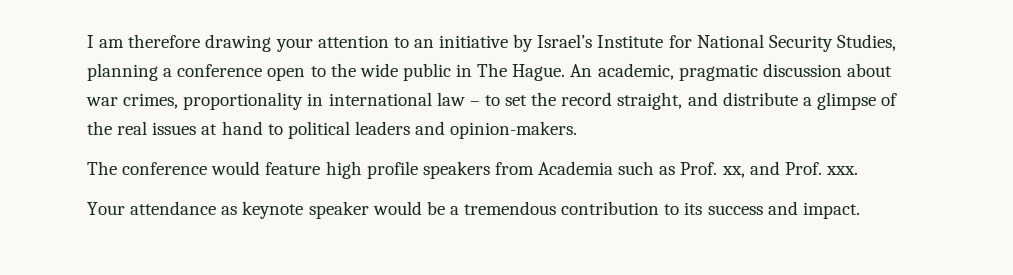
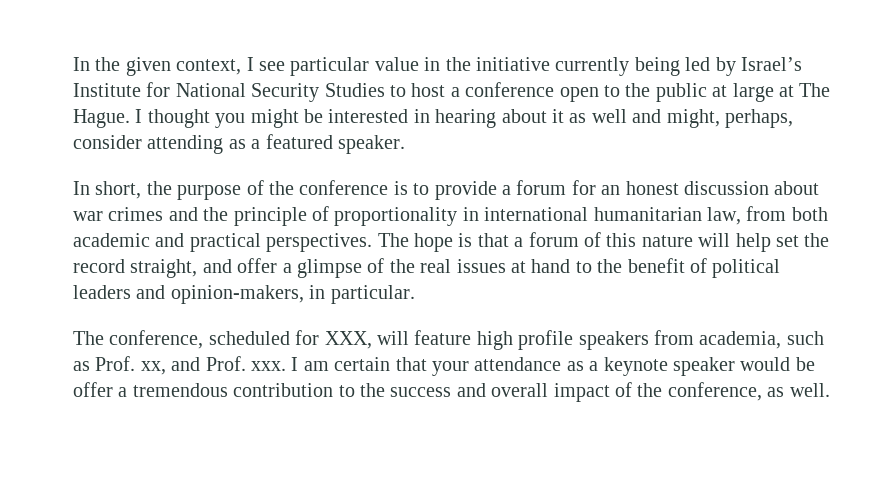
[87,34,509,52] I am therefore drawing your attention to an initiative -> [73,57,711,76] In the given context, I see particular value in the initiative currently being led
[836,34,896,51] [87,63,158,81] Studies, planning -> [324,83,446,97] Studies to host
[359,63,892,81] [86,92,500,110] wide public in The Hague. An academic, pragmatic discussion about war crimes, proportionality in international law – to -> [655,83,831,102] [73,109,793,128] [73,134,405,154] [73,180,820,200] [73,206,828,226] [73,232,771,252] public at large at The Hague. I thought you might be interested in hearing about it as well and might, perhaps, consider attending as a featured speaker. // In short, the purpose of the conference is to provide a forum for an honest discussion about war crimes and the principle of proportionality in international humanitarian law, from both academic and practical perspectives. The hope is that a forum of this nature will help
[722,92,798,106] distribute -> [237,258,278,273] offer
[287,121,578,139] [87,161,261,175] political leaders and opinion-makers. // The conference would -> [597,258,781,278] [73,285,415,304] [73,330,409,349] the benefit of political leaders and opinion-makers, in particular. // The conference, scheduled for XXX, will
[538,161,614,175] Academia -> [699,331,782,349] academia,
[87,202,125,215] // Your -> [291,357,469,376] I am certain that your
(238, 210) none -> [589,361,599,371] a
(445, 208) none -> [73,382,113,397] offer
[684,202,703,215] its -> [360,383,385,397] the
[802,202,860,219] impact. -> [491,382,830,402] overall impact of the conference, as well.

